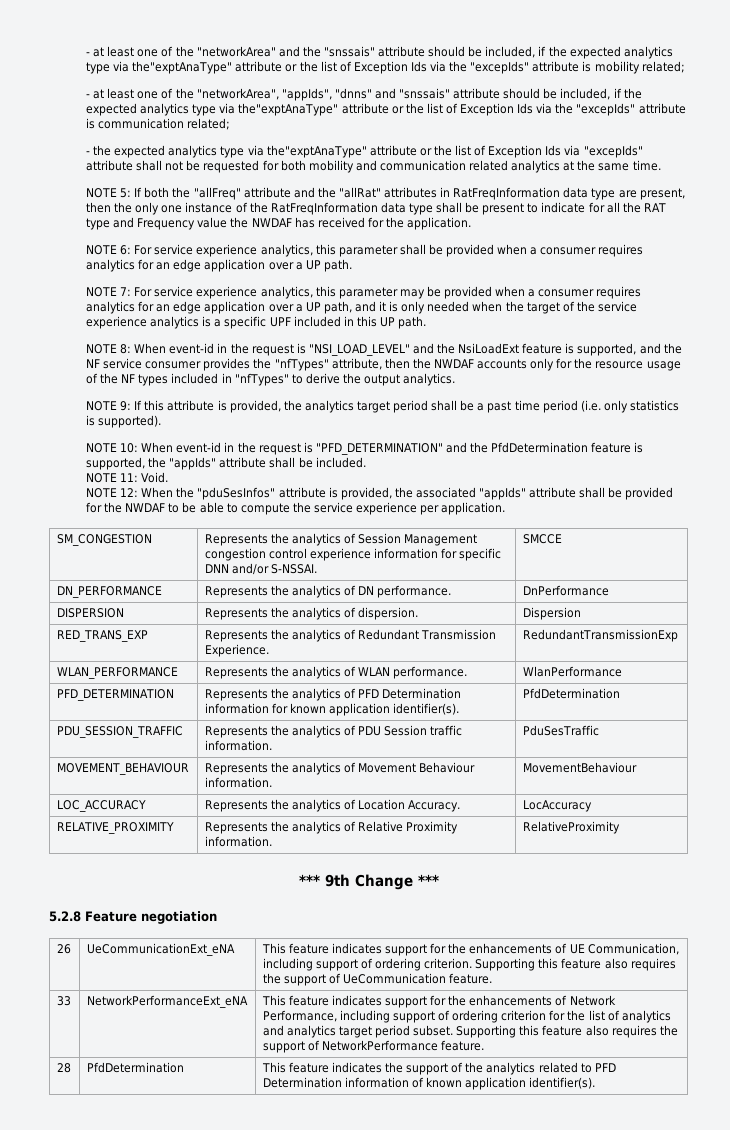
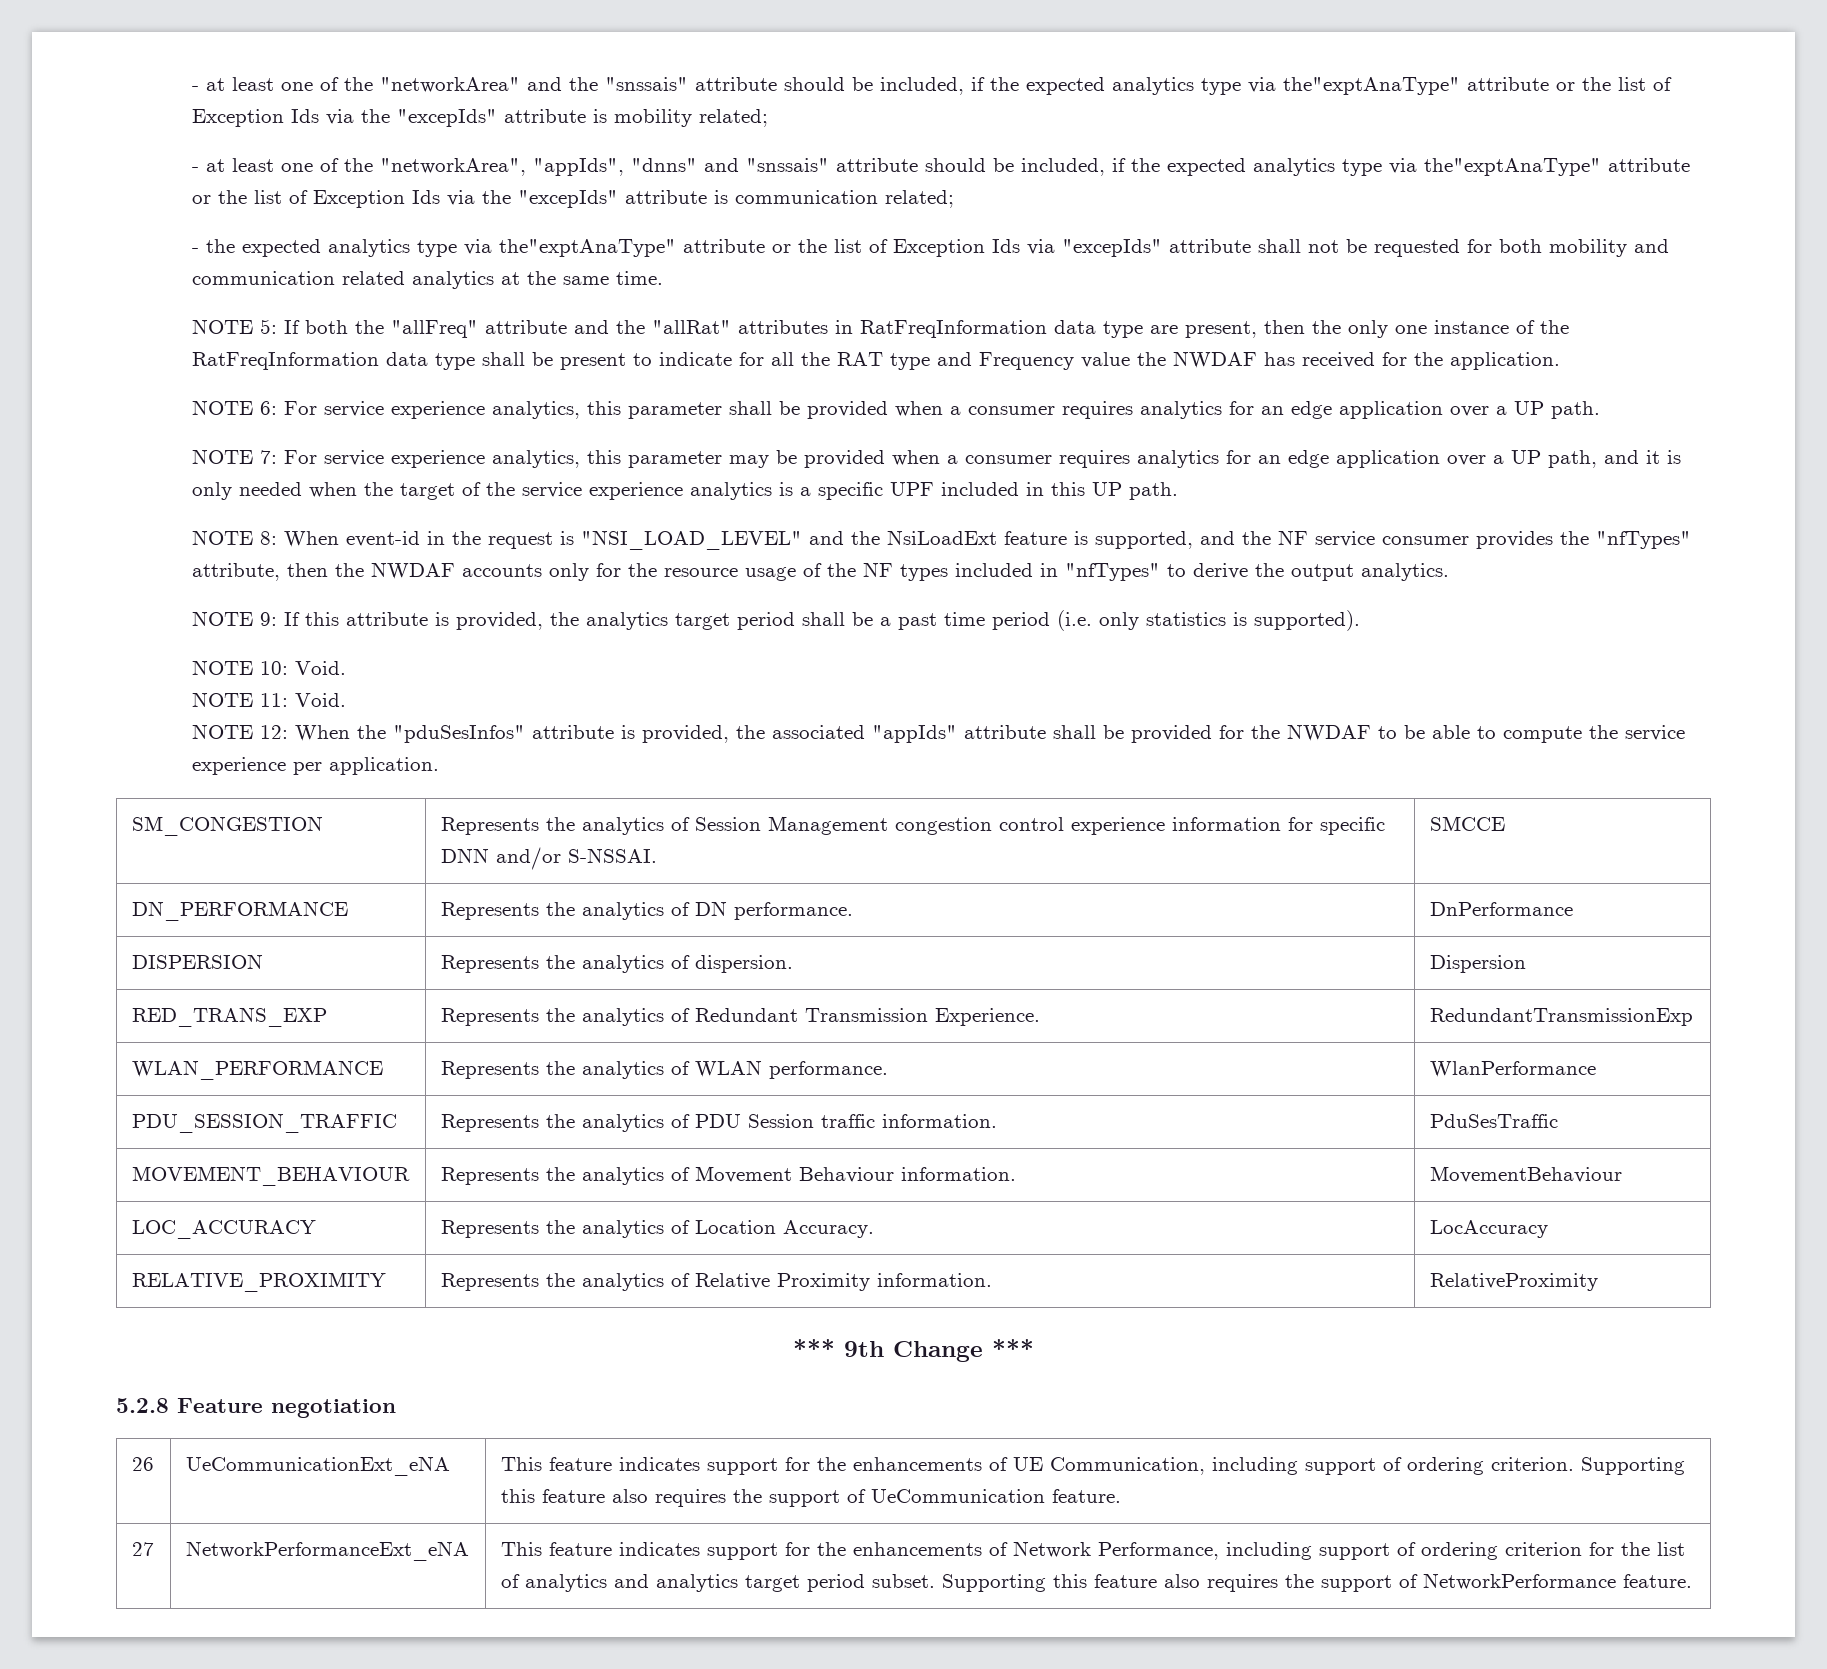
[141,442,644,455] [85,457,366,470] When event-id in the request is "PFD_DETERMINATION" and the PfdDetermination feature is supported, the "appIds" attribute shall be included. -> [295,661,347,675] Void.
[56,689,174,701] [204,688,462,701] [204,703,460,716] [522,688,620,699] // PFD_DETERMINATION | Represents the analytics of PFD Determination information for known application identifier(s). | PfdDetermination -> (1596, 1069) none
[56,996,71,1006] 33 -> [131,1542,154,1556] 27
[56,1063,71,1073] [86,1062,184,1073] [261,1062,616,1075] [262,1077,596,1090] // 28 | PfdDetermination | This feature indicates the support of the analytics related to PFD Determination information of known application identifier(s). -> (1692, 1581) none

